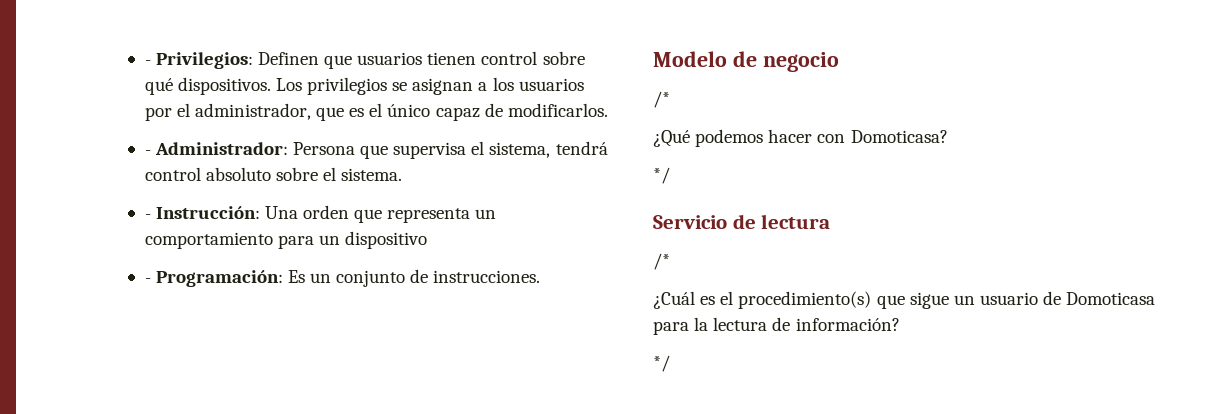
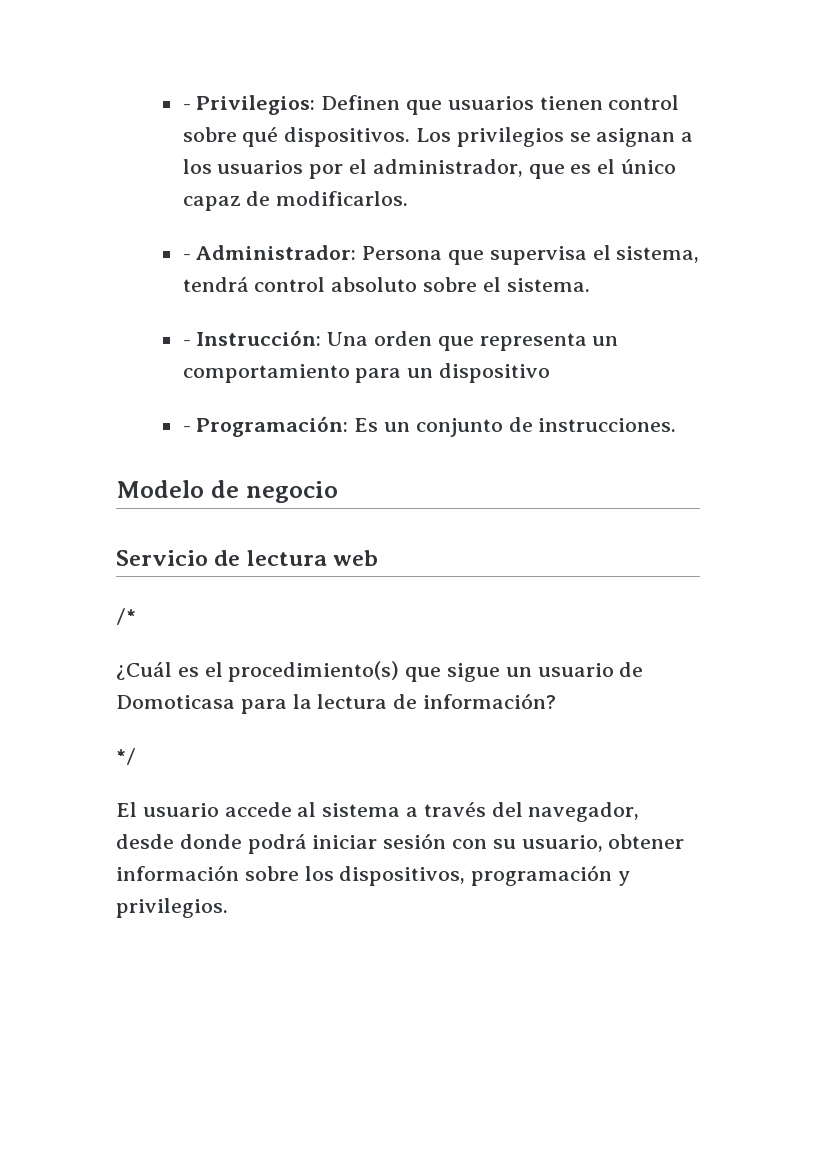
[653,91,670,108] [653,129,948,147] [653,167,670,184] // /* // ¿Qué podemos hacer con Domoticasa? // */ -> (338, 492) none
(831, 221) none -> [333,550,379,566] web
(670, 363) none -> [116,802,640,822] [116,833,685,854] [116,865,631,886] [116,898,228,918] // El usuario accede al sistema a través del navegador, desde donde podrá iniciar sesión con su usuario, obtener información sobre los dispositivos, programación y privilegios.

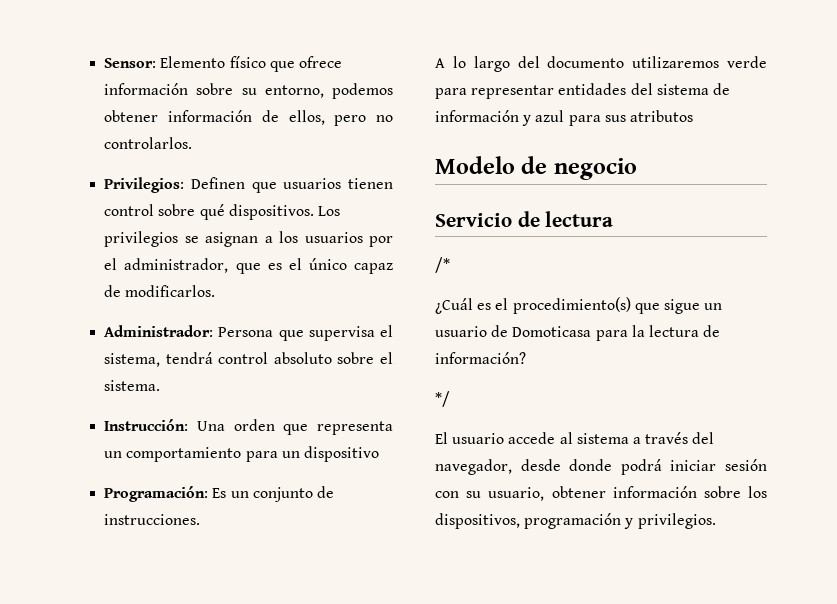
[182,104,191,110] - -> [104,56,343,72] [104,83,393,99] [104,110,393,126] [104,137,193,149] Sensor: Elemento físico que ofrece información sobre su entorno, podemos obtener información de ellos, pero no controlarlos. //
[182,254,191,260] - -> (216, 291) none
[182,340,191,346] - -> (161, 385) none
[182,426,191,432] - -> (380, 454) none
(677, 425) none -> [435,56,767,72] [435,83,730,99] [435,110,693,126] // A lo largo del documento utilizaremos verde para representar entidades del sistema de información y azul para sus atributos
[333,550,379,566] web -> (614, 219) none

